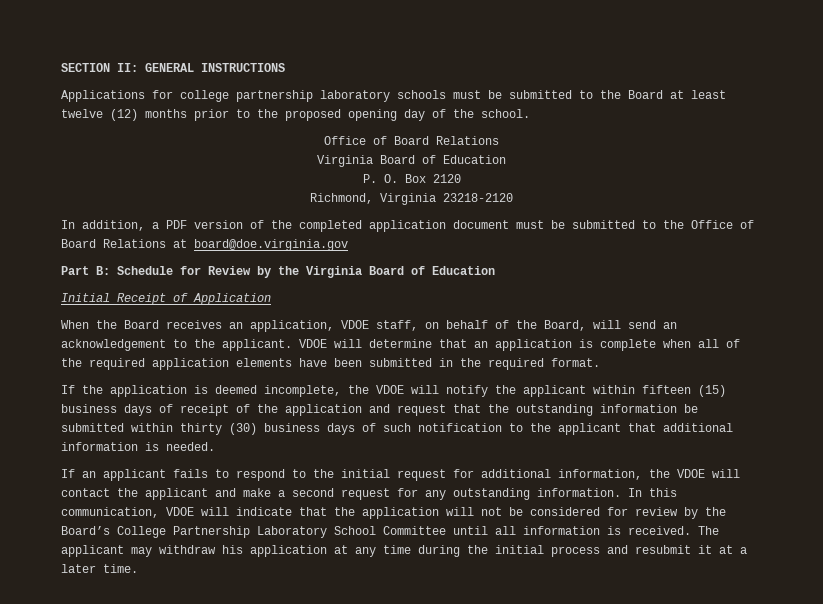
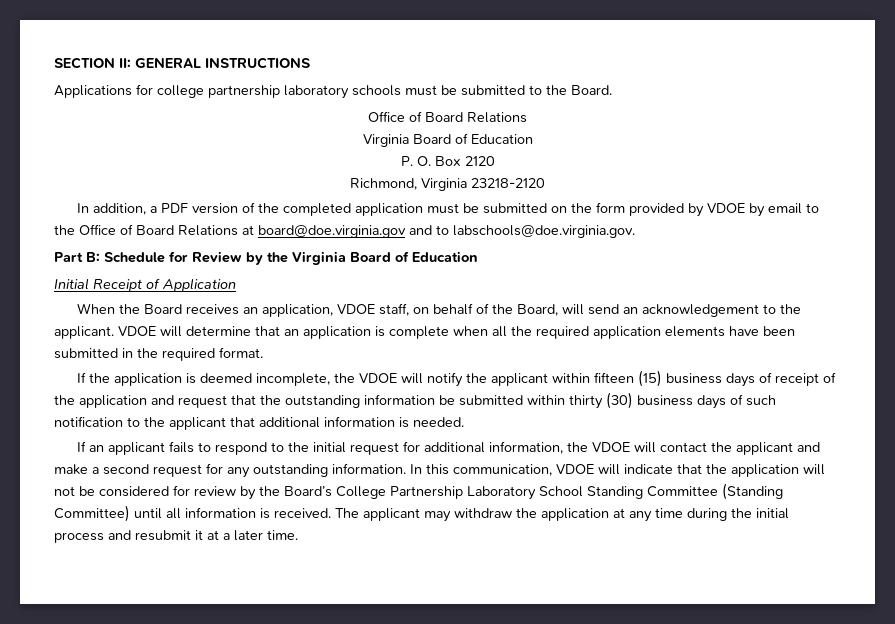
[628,90,726,99] [61,109,530,121] Board at least twelve (12) months prior to the proposed opening day of the school. -> [571,85,612,95] Board.
[453,220,635,229] document must be submitted -> [427,202,803,217] must be submitted on the form provided by VDOE by email
(348, 245) none -> [409,225,635,238] and to labschools@doe.virginia.gov.
[726,339,740,348] of -> (507, 331) none
[383,526,446,535] Committee -> [587,483,783,500] [54,505,130,522] Standing Committee (Standing Committee)
[222,545,243,554] his -> [516,508,537,518] the

